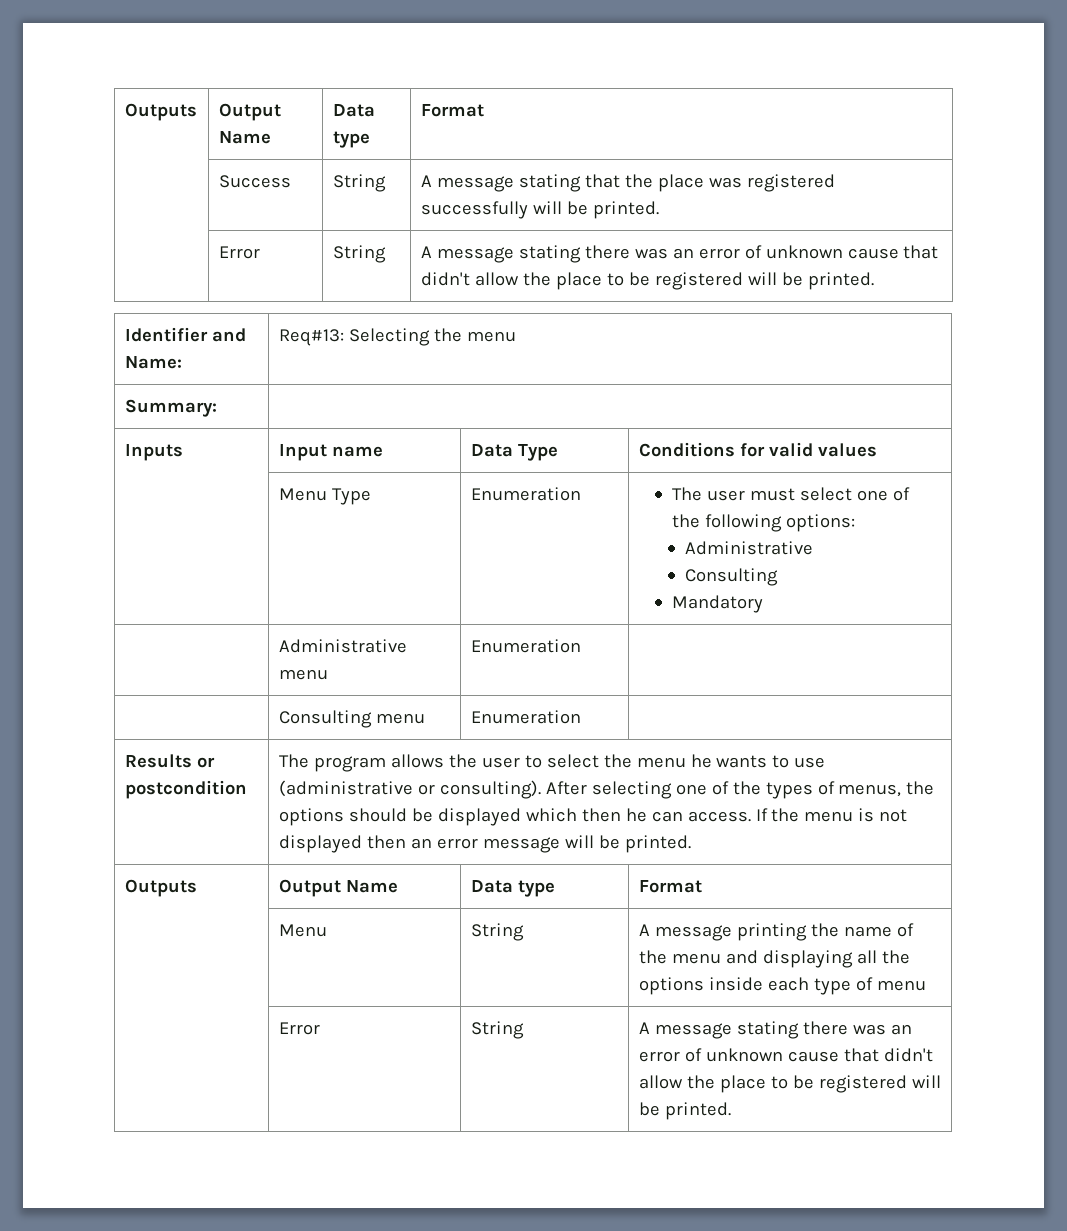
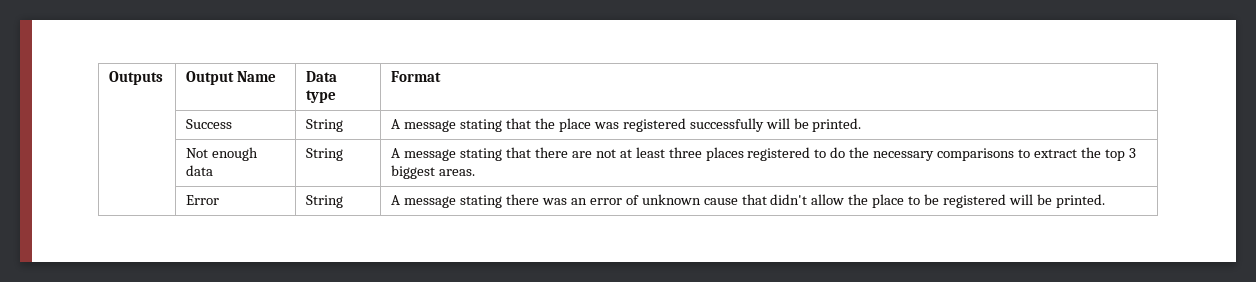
[218,246,260,259] [332,245,386,263] [420,245,939,263] [420,272,874,290] [124,327,246,342] [124,356,182,369] [278,328,516,346] [124,399,217,417] [124,444,183,461] [278,444,383,461] [470,444,558,461] [638,442,877,457] [278,488,371,505] [470,487,581,501] [671,487,910,501] [671,514,855,532] [684,541,813,555] [684,568,778,586] [671,595,763,613] [278,639,407,653] [278,669,328,680] [470,639,581,653] [278,710,425,728] [470,710,581,724] [124,754,215,768] [124,780,247,799] [278,754,826,772] [278,780,935,799] [278,808,908,826] [278,835,691,853] [124,879,197,897] [278,879,398,897] [470,880,555,897] [638,880,702,893] [278,924,327,937] [470,923,524,941] [638,923,914,941] [638,950,910,968] [638,977,926,995] Error | String | A message stating there was an error of unknown cause that didn't allow the place to be registered will be printed. // Identifier and Name: | Req#13: Selecting the menu // Summary: | // Inputs | Input name | Data Type | Conditions for valid values // | Menu Type | Enumeration | The user must select one of the following options: // Administrative // Consulting // Mandatory // | Administrative menu | Enumeration | // | Consulting menu | Enumeration | // Results or postcondition | The program allows the user to select the menu he wants to use (administrative or consulting). After selecting one of the types of menus, the options should be displayed which then he can access. If the menu is not displayed then an error message will be printed. // Outputs | Output Name | Data type | Format // | Menu | String | A message printing the name of the menu and displaying all the options inside each type of menu -> [186,147,259,161] [186,165,214,176] [306,148,344,161] [391,147,1136,161] [391,165,476,179] Not enough data | String | A message stating that there are not at least three places registered to do the necessary comparisons to extract the top 3 biggest areas.

